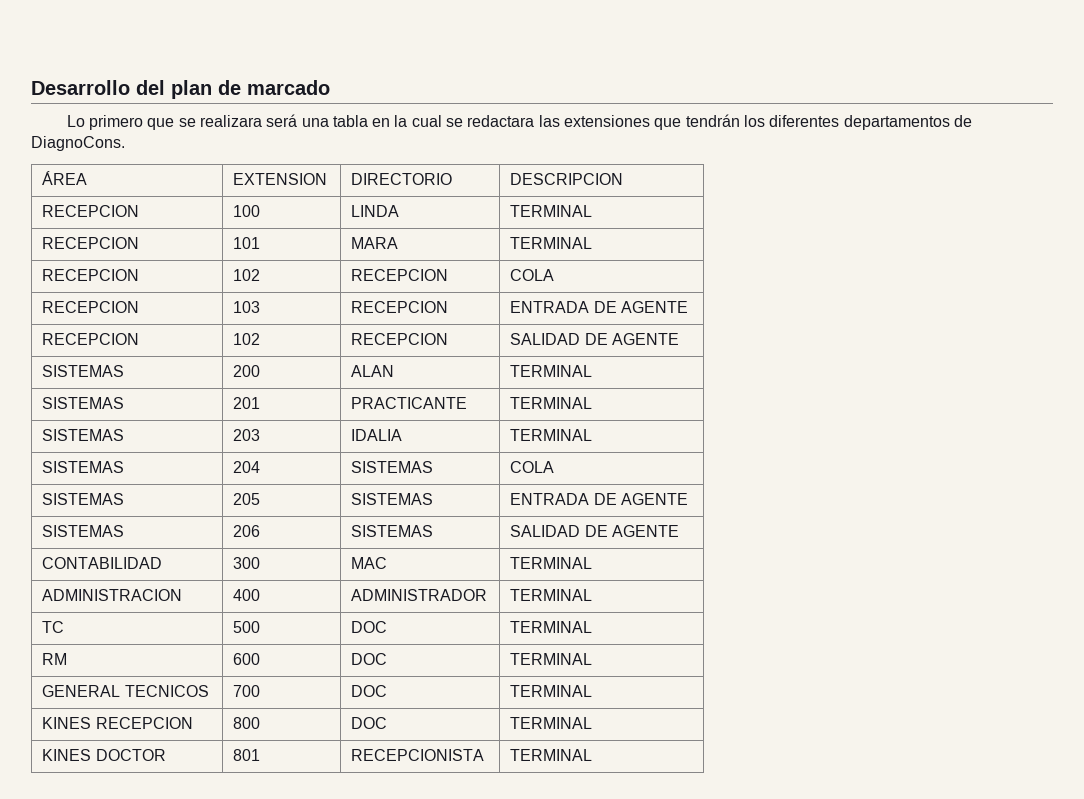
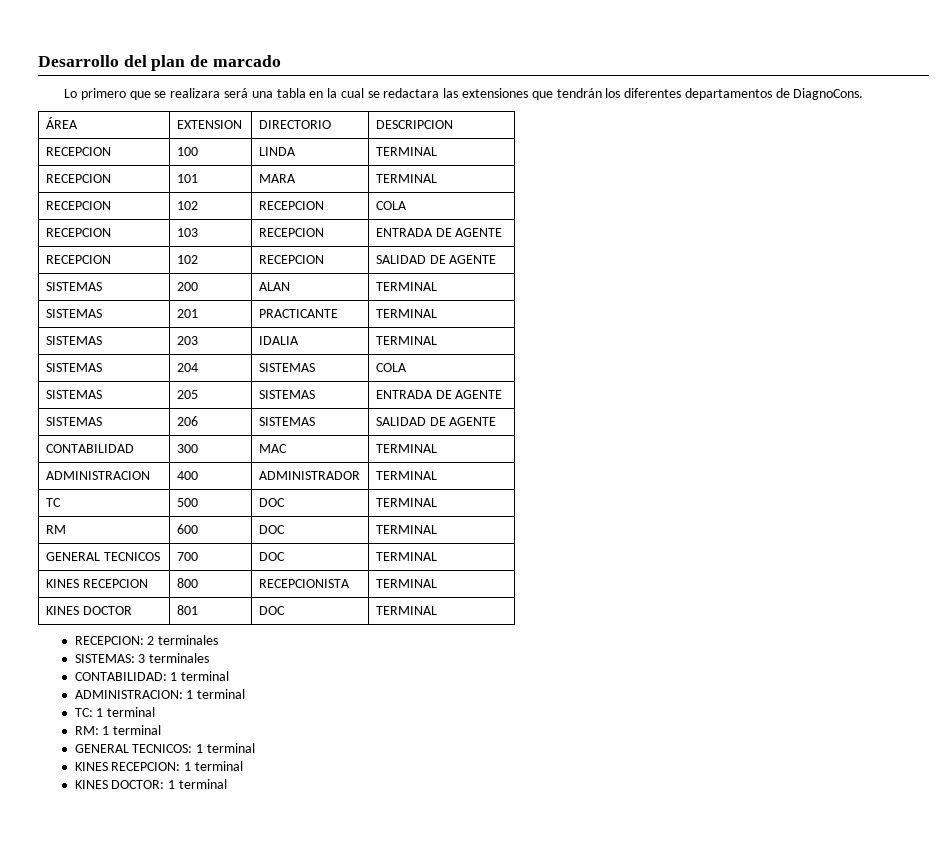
[351,717,388,729] DOC -> [258,579,350,588] RECEPCIONISTA
[351,749,485,761] [510,749,593,761] RECEPCIONISTA | TERMINAL -> [258,606,285,615] [375,606,437,615] [74,635,219,645] [74,653,210,663] [74,671,230,681] [74,689,246,699] [74,707,156,717] [74,725,162,735] [74,743,255,753] [74,761,243,771] [74,779,227,789] DOC | TERMINAL // RECEPCION: 2 terminales // SISTEMAS: 3 terminales // CONTABILIDAD: 1 terminal // ADMINISTRACION: 1 terminal // TC: 1 terminal // RM: 1 terminal // GENERAL TECNICOS: 1 terminal // KINES RECEPCION: 1 terminal // KINES DOCTOR: 1 terminal

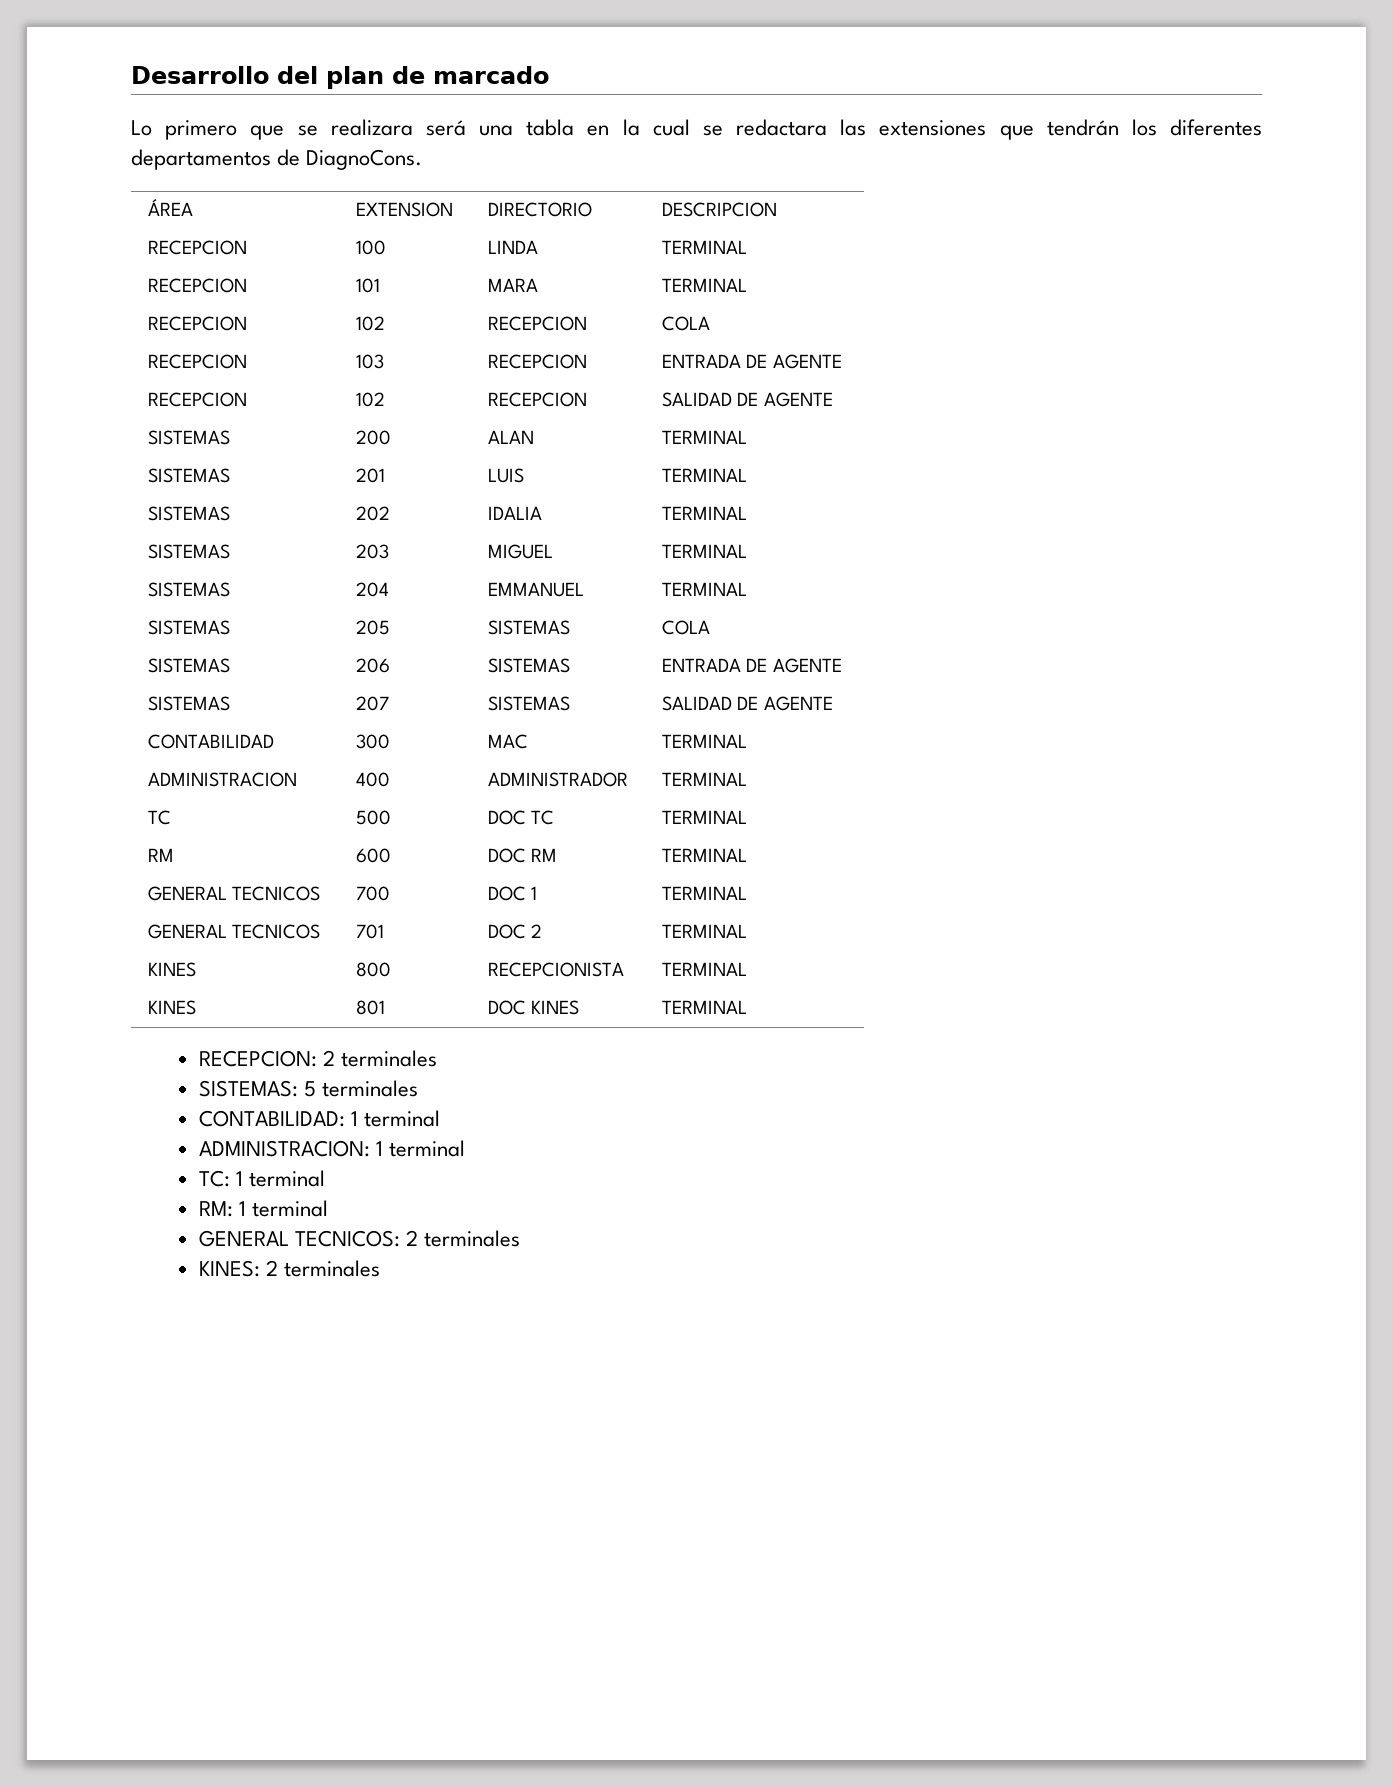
[258,309,338,318] PRACTICANTE -> [487,468,524,483] [661,468,747,482] [147,506,230,521] [355,506,390,521] [487,506,542,520] LUIS | TERMINAL // SISTEMAS | 202 | IDALIA
[258,336,299,345] IDALIA -> [487,544,553,559] MIGUEL
(198, 367) none -> [487,582,584,597] [661,582,747,596] [147,620,230,635] [355,620,390,635] | EMMANUEL | TERMINAL // SISTEMAS | 205
[176,390,198,399] 205 -> [355,658,390,673] 206
[176,416,198,426] 206 -> [355,696,389,711] 207
(285, 502) none -> [531,810,555,825] TC
(285, 529) none -> [531,848,558,862] RM
[375,552,437,561] [45,579,148,588] | TERMINAL // KINES RECEPCION -> [531,886,538,900] [661,886,747,900] [147,924,321,939] [355,924,384,939] [487,924,543,939] [661,924,747,938] [147,962,196,977] 1 | TERMINAL // GENERAL TECNICOS | 701 | DOC 2 | TERMINAL // KINES
[82,606,132,615] DOCTOR -> (196, 1007) none
(285, 610) none -> [531,1000,580,1015] KINES
[138,654,146,663] 3 -> [304,1081,317,1097] 5
[196,743,255,753] [74,761,243,771] [74,779,227,789] 1 terminal // KINES RECEPCION: 1 terminal // KINES DOCTOR: 1 terminal -> [406,1230,521,1247] [199,1260,381,1277] 2 terminales // KINES: 2 terminales

